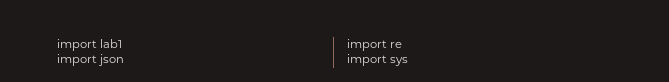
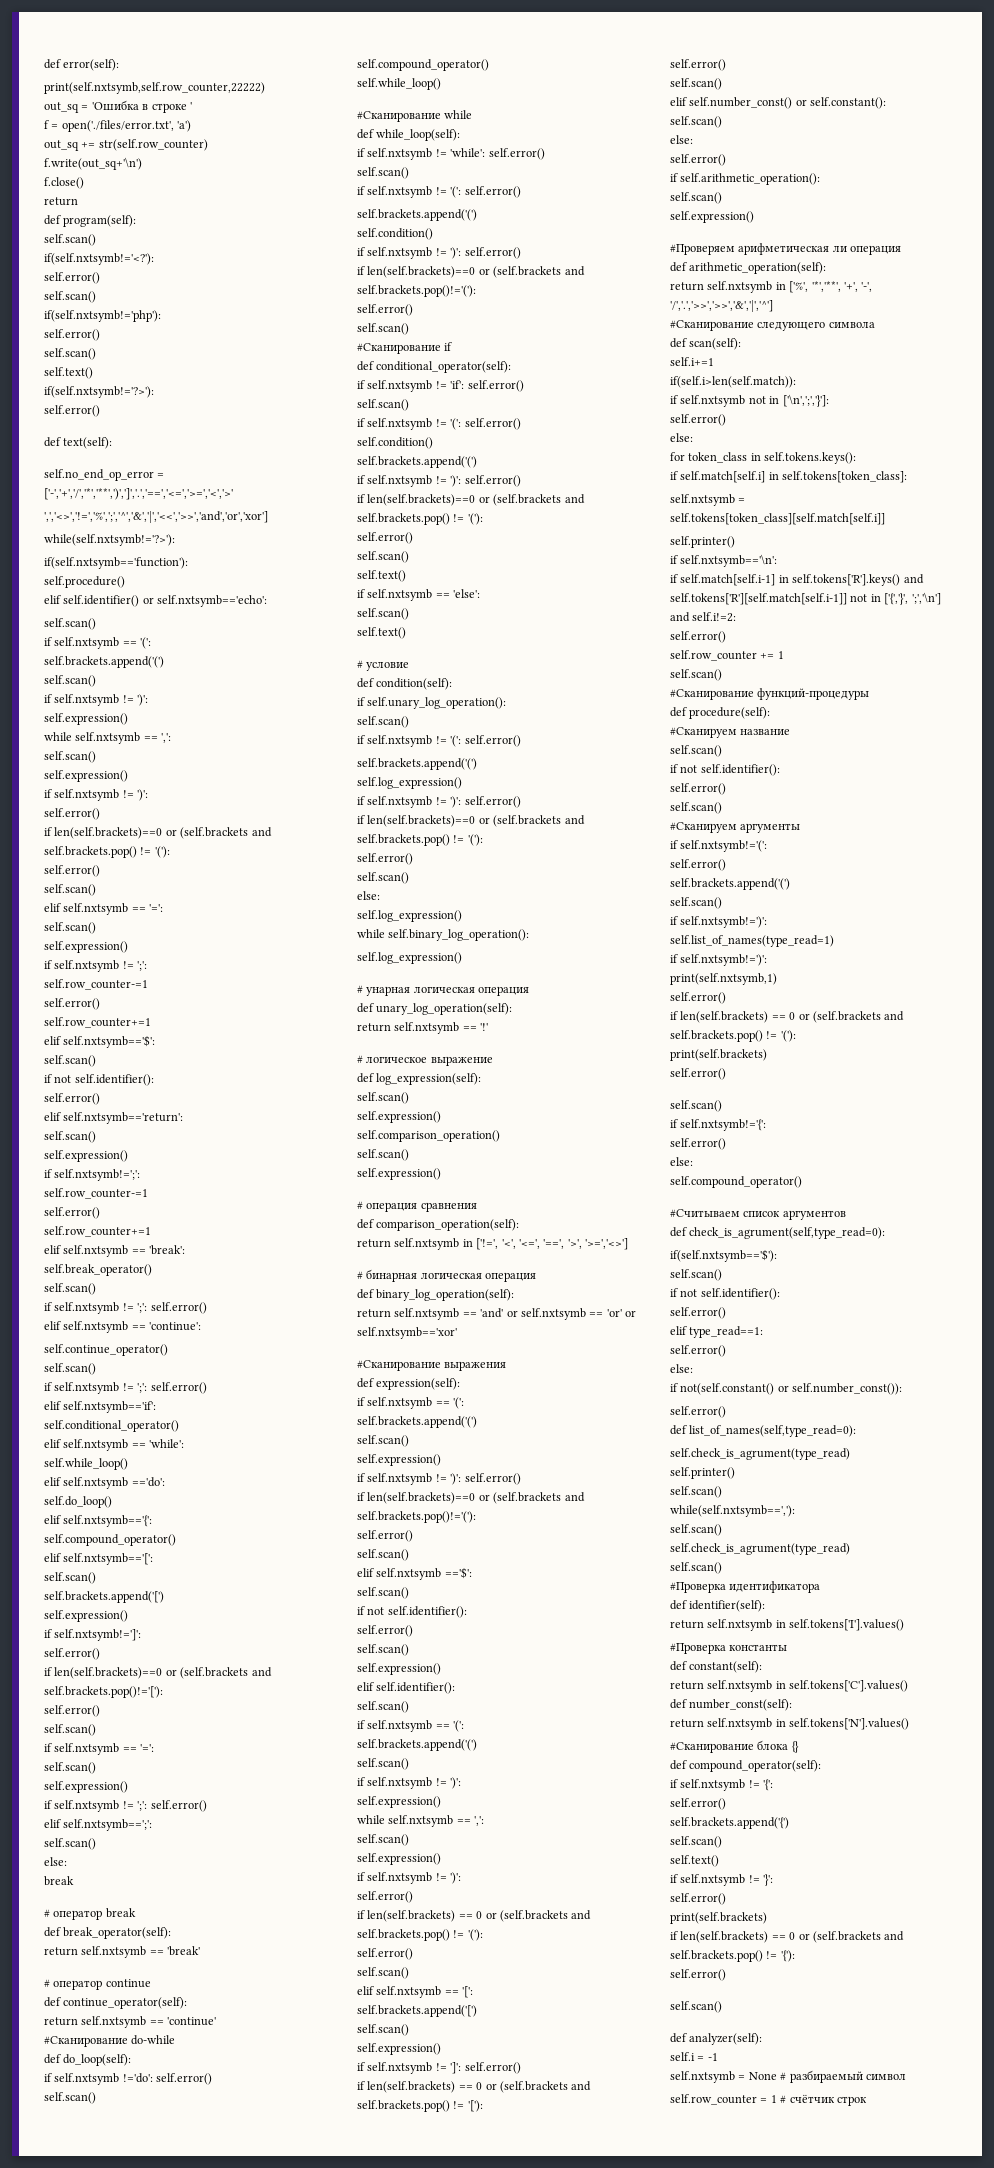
[57,39,123,51] [57,54,125,66] [347,39,403,51] [347,54,409,66] import lab1 // import json // import re // import sys -> [44,59,120,71] [44,82,265,94] [44,100,192,113] [44,120,192,132] [44,139,208,151] [44,157,142,170] [44,177,84,189] [44,197,78,206] [44,215,137,227] [44,234,96,246] [44,253,154,265] [44,272,100,284] [44,291,96,303] [44,310,161,322] [44,329,100,341] [44,348,96,360] [44,367,93,379] [44,386,154,398] [44,405,100,417] [44,437,113,449] [44,469,165,481] [44,488,233,500] [44,511,268,523] [44,534,175,546] [44,557,188,569] [44,576,125,588] [44,595,268,607] [44,618,96,630] [44,637,152,649] [44,656,164,668] [44,675,96,687] [44,694,149,706] [44,713,128,725] [44,732,172,744] [44,751,96,763] [44,770,128,782] [44,789,149,801] [44,808,100,820] [44,827,272,839] [44,846,170,858] [44,865,100,877] [44,884,96,896] [44,903,164,915] [44,922,96,934] [44,941,128,953] [44,960,148,972] [44,979,148,990] [44,998,100,1010] [44,1017,151,1028] [44,1035,156,1048] [44,1055,96,1067] [44,1074,154,1086] [44,1093,100,1105] [44,1112,184,1124] [44,1131,96,1143] [44,1150,128,1162] [44,1169,141,1181] [44,1188,148,1199] [44,1207,100,1219] [44,1226,151,1237] [44,1245,186,1257] [44,1264,152,1276] [44,1283,96,1295] [44,1302,207,1314] [44,1321,202,1333] [44,1344,168,1356] [44,1363,96,1375] [44,1382,207,1394] [44,1401,157,1413] [44,1420,179,1432] [44,1439,185,1451] [44,1458,128,1470] [44,1477,165,1489] [44,1496,112,1508] [44,1515,153,1527] [44,1534,176,1546] [44,1553,154,1565] [44,1572,96,1584] [44,1591,164,1603] [44,1610,128,1622] [44,1629,142,1641] [44,1648,100,1660] [44,1667,272,1679] [44,1686,163,1698] [44,1705,100,1717] [44,1724,96,1736] [44,1743,155,1755] [44,1762,96,1774] [44,1781,128,1793] [44,1800,207,1812] [44,1819,153,1831] [44,1838,96,1850] [44,1857,67,1866] [44,1876,74,1886] [44,1908,136,1920] [44,1927,172,1939] [44,1946,201,1958] [44,1979,151,1990] [44,1997,188,2009] [44,2016,217,2028] [44,2035,176,2047] [44,2054,132,2066] [44,2073,213,2085] [44,2092,96,2104] [357,59,489,71] [357,78,441,90] [357,110,473,122] [357,129,461,141] [357,148,545,160] [357,167,409,179] [357,186,521,198] [357,209,477,221] [357,228,433,240] [357,247,521,259] [357,266,585,278] [357,285,476,297] [357,304,413,316] [357,323,409,335] [357,342,453,354] [357,361,512,373] [357,380,524,392] [357,399,409,411] [357,418,521,430] [357,437,433,449] [357,456,477,468] [357,475,521,487] [357,494,585,506] [357,513,483,525] [357,532,413,544] [357,551,409,563] [357,570,406,582] [357,589,481,601] [357,608,409,620] [357,627,406,639] [357,660,410,671] [357,678,453,690] [357,697,507,709] [357,716,409,728] [357,735,521,747] [357,758,477,770] [357,777,462,789] [357,796,521,808] [357,815,585,827] [357,834,483,846] [357,853,413,865] [357,872,409,884] [357,891,380,900] [357,910,462,922] [357,929,530,941] [357,952,462,964] [357,985,530,996] [357,1003,513,1015] [357,1022,489,1034] [357,1055,493,1066] [357,1073,482,1085] [357,1092,409,1104] [357,1111,441,1123] [357,1130,500,1142] [357,1149,409,1161] [357,1168,441,1180] [357,1201,477,1212] [357,1219,520,1231] [357,1238,628,1250] [357,1269,537,1282] [357,1289,515,1301] [357,1308,636,1320] [357,1327,457,1339] [357,1360,507,1371] [357,1378,461,1390] [357,1397,465,1409] [357,1416,477,1428] [357,1435,409,1447] [357,1454,441,1466] [357,1473,521,1485] [357,1492,585,1504] [357,1511,476,1523] [357,1530,413,1542] [357,1549,409,1561] [357,1567,472,1580] [357,1587,409,1599] [357,1606,467,1618] [357,1625,413,1637] [357,1644,409,1656] [357,1663,441,1675] [357,1682,456,1694] [357,1701,409,1713] [357,1720,465,1732] [357,1739,477,1751] [357,1758,409,1770] [357,1777,462,1789] [357,1796,441,1808] [357,1815,485,1827] [357,1834,409,1846] [357,1853,441,1865] [357,1872,462,1884] [357,1891,413,1903] [357,1910,592,1922] [357,1929,483,1941] [357,1948,413,1960] [357,1967,409,1979] [357,1986,474,1998] [357,2005,477,2017] [357,2024,409,2036] [357,2043,441,2055] [357,2062,521,2074] [357,2081,592,2093] [357,2100,483,2112] [670,59,726,71] [670,78,722,90] [670,97,887,109] [670,116,722,128] [670,135,693,144] [670,154,726,166] [670,173,821,185] [670,192,722,204] [670,211,754,223] [670,243,902,255] [670,262,827,274] [670,281,873,293] [670,300,773,312] [670,320,875,331] [670,338,742,350] [670,357,714,366] [670,376,796,388] [670,394,829,407] [670,414,726,426] [670,433,693,442] [670,452,857,464] [670,471,908,483] [670,494,746,506] [670,513,885,525] [670,536,735,548] [670,554,778,567] [670,574,924,586] [670,592,941,605] [670,612,737,622] [670,631,726,643] [670,650,784,661] [670,669,722,681] [670,688,870,700] [670,707,771,719] [670,727,791,738] [670,745,722,757] [670,764,780,776] [670,783,726,795] [670,802,722,814] [670,822,801,833] [670,840,768,852] [670,859,726,871] [670,878,790,890] [670,897,722,909] [670,916,768,928] [670,935,834,947] [670,954,768,966] [670,973,777,985] [670,992,726,1004] [670,1011,905,1023] [670,1030,796,1042] [670,1049,767,1061] [670,1068,726,1080] [670,1100,722,1112] [670,1119,767,1131] [670,1138,726,1150] [670,1157,693,1166] [670,1176,802,1188] [670,1209,846,1220] [670,1227,886,1239] [670,1249,777,1262] [670,1269,722,1281] [670,1288,780,1300] [670,1307,726,1319] [670,1326,764,1338] [670,1345,726,1357] [670,1364,693,1373] [670,1383,903,1395] [670,1406,726,1418] [670,1425,857,1437] [670,1448,850,1460] [670,1467,735,1479] [670,1486,722,1498] [670,1505,795,1517] [670,1524,722,1536] [670,1543,850,1555] [670,1562,722,1574] [670,1581,821,1593] [670,1600,766,1612] [670,1619,905,1631] [670,1643,788,1654] [670,1661,763,1673] [670,1680,909,1692] [670,1699,793,1711] [670,1718,910,1730] [670,1740,799,1753] [670,1760,822,1772] [670,1779,774,1791] [670,1798,726,1810] [670,1817,789,1829] [670,1836,722,1848] [670,1855,719,1867] [670,1874,774,1886] [670,1893,726,1905] [670,1912,767,1924] [670,1931,905,1943] [670,1950,795,1962] [670,1969,726,1981] [670,2001,722,2013] [670,2033,763,2045] [670,2052,718,2061] [670,2070,906,2083] [670,2094,867,2106] def error(self): // print(self.nxtsymb,self.row_counter,22222) // out_sq = 'Ошибка в строке ' // f = open('./files/error.txt', 'a') // out_sq += str(self.row_counter) // f.write(out_sq+'\n') // f.close() // return // def program(self): // self.scan() // if(self.nxtsymb!='<?'): // self.error() // self.scan() // if(self.nxtsymb!='php'): // self.error() // self.scan() // self.text() // if(self.nxtsymb!='?>'): // self.error() // def text(self): // self.no_end_op_error = ['-','+','/','*','**',')',']','.','==','<=','>=','<','>' // ',','<>','!=','%',';','^','&','|','<<','>>','and','or','xor'] // while(self.nxtsymb!='?>'): // if(self.nxtsymb=='function'): // self.procedure() // elif self.identifier() or self.nxtsymb=='echo': // self.scan() // if self.nxtsymb == '(': // self.brackets.append('(') // self.scan() // if self.nxtsymb != ')': // self.expression() // while self.nxtsymb == ',': // self.scan() // self.expression() // if self.nxtsymb != ')': // self.error() // if len(self.brackets)==0 or (self.brackets and self.brackets.pop() != '('): // self.error() // self.scan() // elif self.nxtsymb == '=': // self.scan() // self.expression() // if self.nxtsymb != ';': // self.row_counter-=1 // self.error() // self.row_counter+=1 // elif self.nxtsymb=='$': // self.scan() // if not self.identifier(): // self.error() // elif self.nxtsymb=='return': // self.scan() // self.expression() // if self.nxtsymb!=';': // self.row_counter-=1 // self.error() // self.row_counter+=1 // elif self.nxtsymb == 'break': // self.break_operator() // self.scan() // if self.nxtsymb != ';': self.error() // elif self.nxtsymb == 'continue': // self.continue_operator() // self.scan() // if self.nxtsymb != ';': self.error() // elif self.nxtsymb=='if': // self.conditional_operator() // elif self.nxtsymb == 'while': // self.while_loop() // elif self.nxtsymb =='do': // self.do_loop() // elif self.nxtsymb=='{': // self.compound_operator() // elif self.nxtsymb=='[': // self.scan() // self.brackets.append('[') // self.expression() // if self.nxtsymb!=']': // self.error() // if len(self.brackets)==0 or (self.brackets and self.brackets.pop()!='['): // self.error() // self.scan() // if self.nxtsymb == '=': // self.scan() // self.expression() // if self.nxtsymb != ';': self.error() // elif self.nxtsymb==';': // self.scan() // else: // break // # оператор break // def break_operator(self): // return self.nxtsymb == 'break' // # оператор continue // def continue_operator(self): // return self.nxtsymb == 'continue' // #Сканирование do-while // def do_loop(self): // if self.nxtsymb !='do': self.error() // self.scan() // self.compound_operator() // self.while_loop() // #Сканирование while // def while_loop(self): // if self.nxtsymb != 'while': self.error() // self.scan() // if self.nxtsymb != '(': self.error() // self.brackets.append('(') // self.condition() // if self.nxtsymb != ')': self.error() // if len(self.brackets)==0 or (self.brackets and self.brackets.pop()!='('): // self.error() // self.scan() // #Сканирование if // def conditional_operator(self): // if self.nxtsymb != 'if': self.error() // self.scan() // if self.nxtsymb != '(': self.error() // self.condition() // self.brackets.append('(') // if self.nxtsymb != ')': self.error() // if len(self.brackets)==0 or (self.brackets and self.brackets.pop() != '('): // self.error() // self.scan() // self.text() // if self.nxtsymb == 'else': // self.scan() // self.text() // # условие // def condition(self): // if self.unary_log_operation(): // self.scan() // if self.nxtsymb != '(': self.error() // self.brackets.append('(') // self.log_expression() // if self.nxtsymb != ')': self.error() // if len(self.brackets)==0 or (self.brackets and self.brackets.pop() != '('): // self.error() // self.scan() // else: // self.log_expression() // while self.binary_log_operation(): // self.log_expression() // # унарная логическая операция // def unary_log_operation(self): // return self.nxtsymb == '!' // # логическое выражение // def log_expression(self): // self.scan() // self.expression() // self.comparison_operation() // self.scan() // self.expression() // # операция сравнения // def comparison_operation(self): // return self.nxtsymb in ['!=', '<', '<=', '==', '>', '>=','<>'] // # бинарная логическая операция // def binary_log_operation(self): // return self.nxtsymb == 'and' or self.nxtsymb == 'or' or self.nxtsymb=='xor' // #Сканирование выражения // def expression(self): // if self.nxtsymb == '(': // self.brackets.append('(') // self.scan() // self.expression() // if self.nxtsymb != ')': self.error() // if len(self.brackets)==0 or (self.brackets and self.brackets.pop()!='('): // self.error() // self.scan() // elif self.nxtsymb =='$': // self.scan() // if not self.identifier(): // self.error() // self.scan() // self.expression() // elif self.identifier(): // self.scan() // if self.nxtsymb == '(': // self.brackets.append('(') // self.scan() // if self.nxtsymb != ')': // self.expression() // while self.nxtsymb == ',': // self.scan() // self.expression() // if self.nxtsymb != ')': // self.error() // if len(self.brackets) == 0 or (self.brackets and self.brackets.pop() != '('): // self.error() // self.scan() // elif self.nxtsymb == '[': // self.brackets.append('[') // self.scan() // self.expression() // if self.nxtsymb != ']': self.error() // if len(self.brackets) == 0 or (self.brackets and self.brackets.pop() != '['): // self.error() // self.scan() // elif self.number_const() or self.constant(): // self.scan() // else: // self.error() // if self.arithmetic_operation(): // self.scan() // self.expression() // #Проверяем арифметическая ли операция // def arithmetic_operation(self): // return self.nxtsymb in ['%', '*','**', '+', '-', '/','.','>>','>>','&','|','^'] // #Сканирование следующего символа // def scan(self): // self.i+=1 // if(self.i>len(self.match)): // if self.nxtsymb not in ['\n',';','}']: // self.error() // else: // for token_class in self.tokens.keys(): // if self.match[self.i] in self.tokens[token_class]: // self.nxtsymb = self.tokens[token_class][self.match[self.i]] // self.printer() // if self.nxtsymb=='\n': // if self.match[self.i-1] in self.tokens['R'].keys() and self.tokens['R'][self.match[self.i-1]] not in ['{','}', ';','\n'] and self.i!=2: // self.error() // self.row_counter += 1 // self.scan() // #Сканирование функций-процедуры // def procedure(self): // #Сканируем название // self.scan() // if not self.identifier(): // self.error() // self.scan() // #Сканируем аргументы // if self.nxtsymb!='(': // self.error() // self.brackets.append('(') // self.scan() // if self.nxtsymb!=')': // self.list_of_names(type_read=1) // if self.nxtsymb!=')': // print(self.nxtsymb,1) // self.error() // if len(self.brackets) == 0 or (self.brackets and self.brackets.pop() != '('): // print(self.brackets) // self.error() // self.scan() // if self.nxtsymb!='{': // self.error() // else: // self.compound_operator() // #Считываем список аргументов // def check_is_agrument(self,type_read=0): // if(self.nxtsymb=='$'): // self.scan() // if not self.identifier(): // self.error() // elif type_read==1: // self.error() // else: // if not(self.constant() or self.number_const()): // self.error() // def list_of_names(self,type_read=0): // self.check_is_agrument(type_read) // self.printer() // self.scan() // while(self.nxtsymb==','): // self.scan() // self.check_is_agrument(type_read) // self.scan() // #Проверка идентификатора // def identifier(self): // return self.nxtsymb in self.tokens['I'].values() // #Проверка константы // def constant(self): // return self.nxtsymb in self.tokens['C'].values() // def number_const(self): // return self.nxtsymb in self.tokens['N'].values() // #Сканирование блока {} // def compound_operator(self): // if self.nxtsymb != '{': // self.error() // self.brackets.append('{') // self.scan() // self.text() // if self.nxtsymb != '}': // self.error() // print(self.brackets) // if len(self.brackets) == 0 or (self.brackets and self.brackets.pop() != '{'): // self.error() // self.scan() // def analyzer(self): // self.i = -1 // self.nxtsymb = None # разбираемый символ // self.row_counter = 1 # счётчик строк

